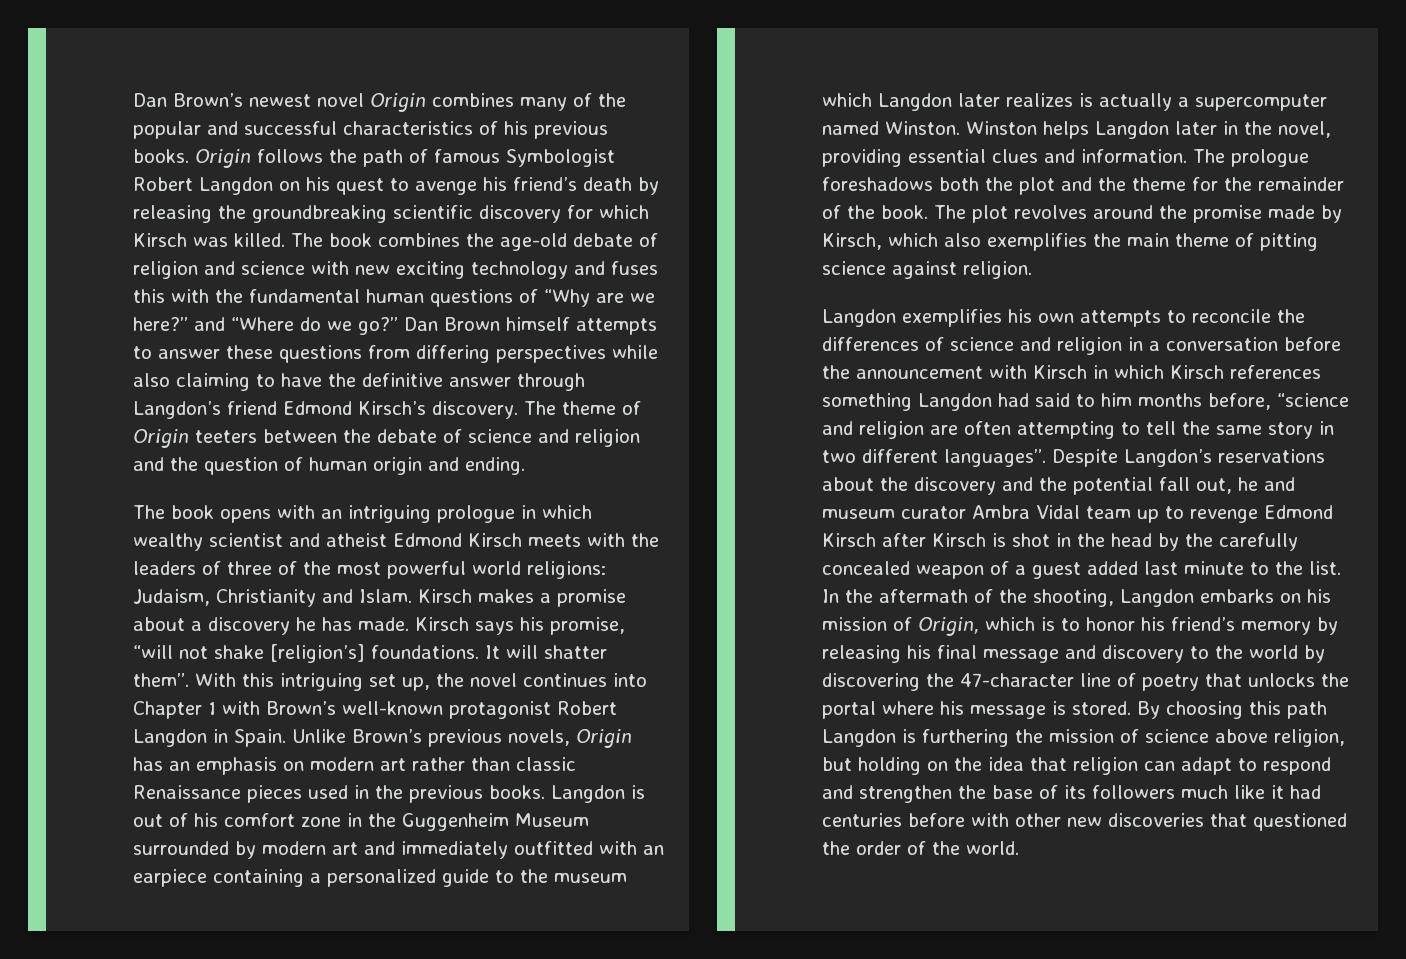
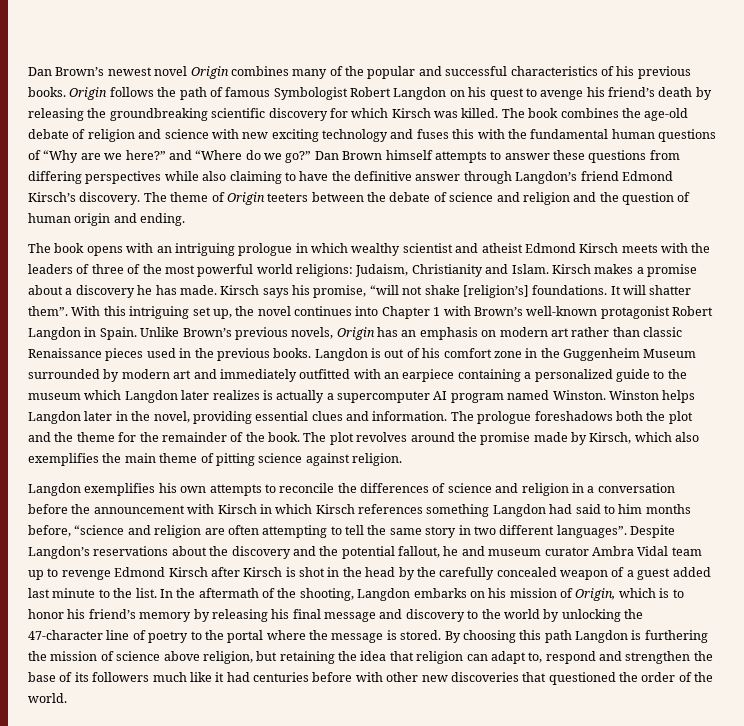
(1327, 102) none -> [433,391,504,403] AI program
[1159,477,1232,494] fall out, -> [398,546,440,558] fallout,
[822,673,920,691] discovering -> [561,609,621,622] unlocking
[1205,673,1315,687] that unlocks -> [190,631,202,640] to
[940,701,964,715] his -> [309,630,328,640] the
[858,757,948,775] holding on -> [279,651,335,664] retaining
[1238,758,1257,771] to -> [528,652,543,663] to,

